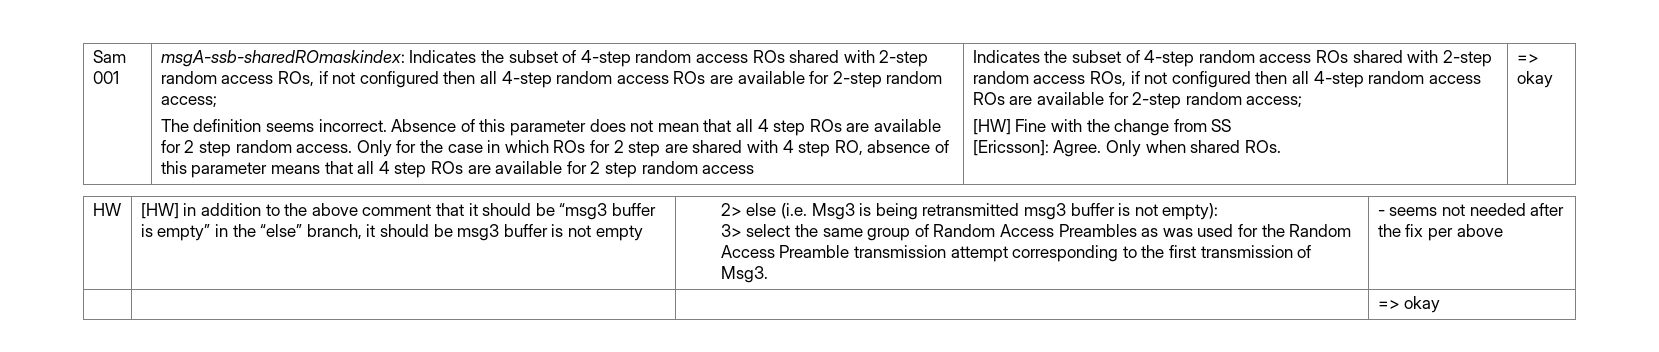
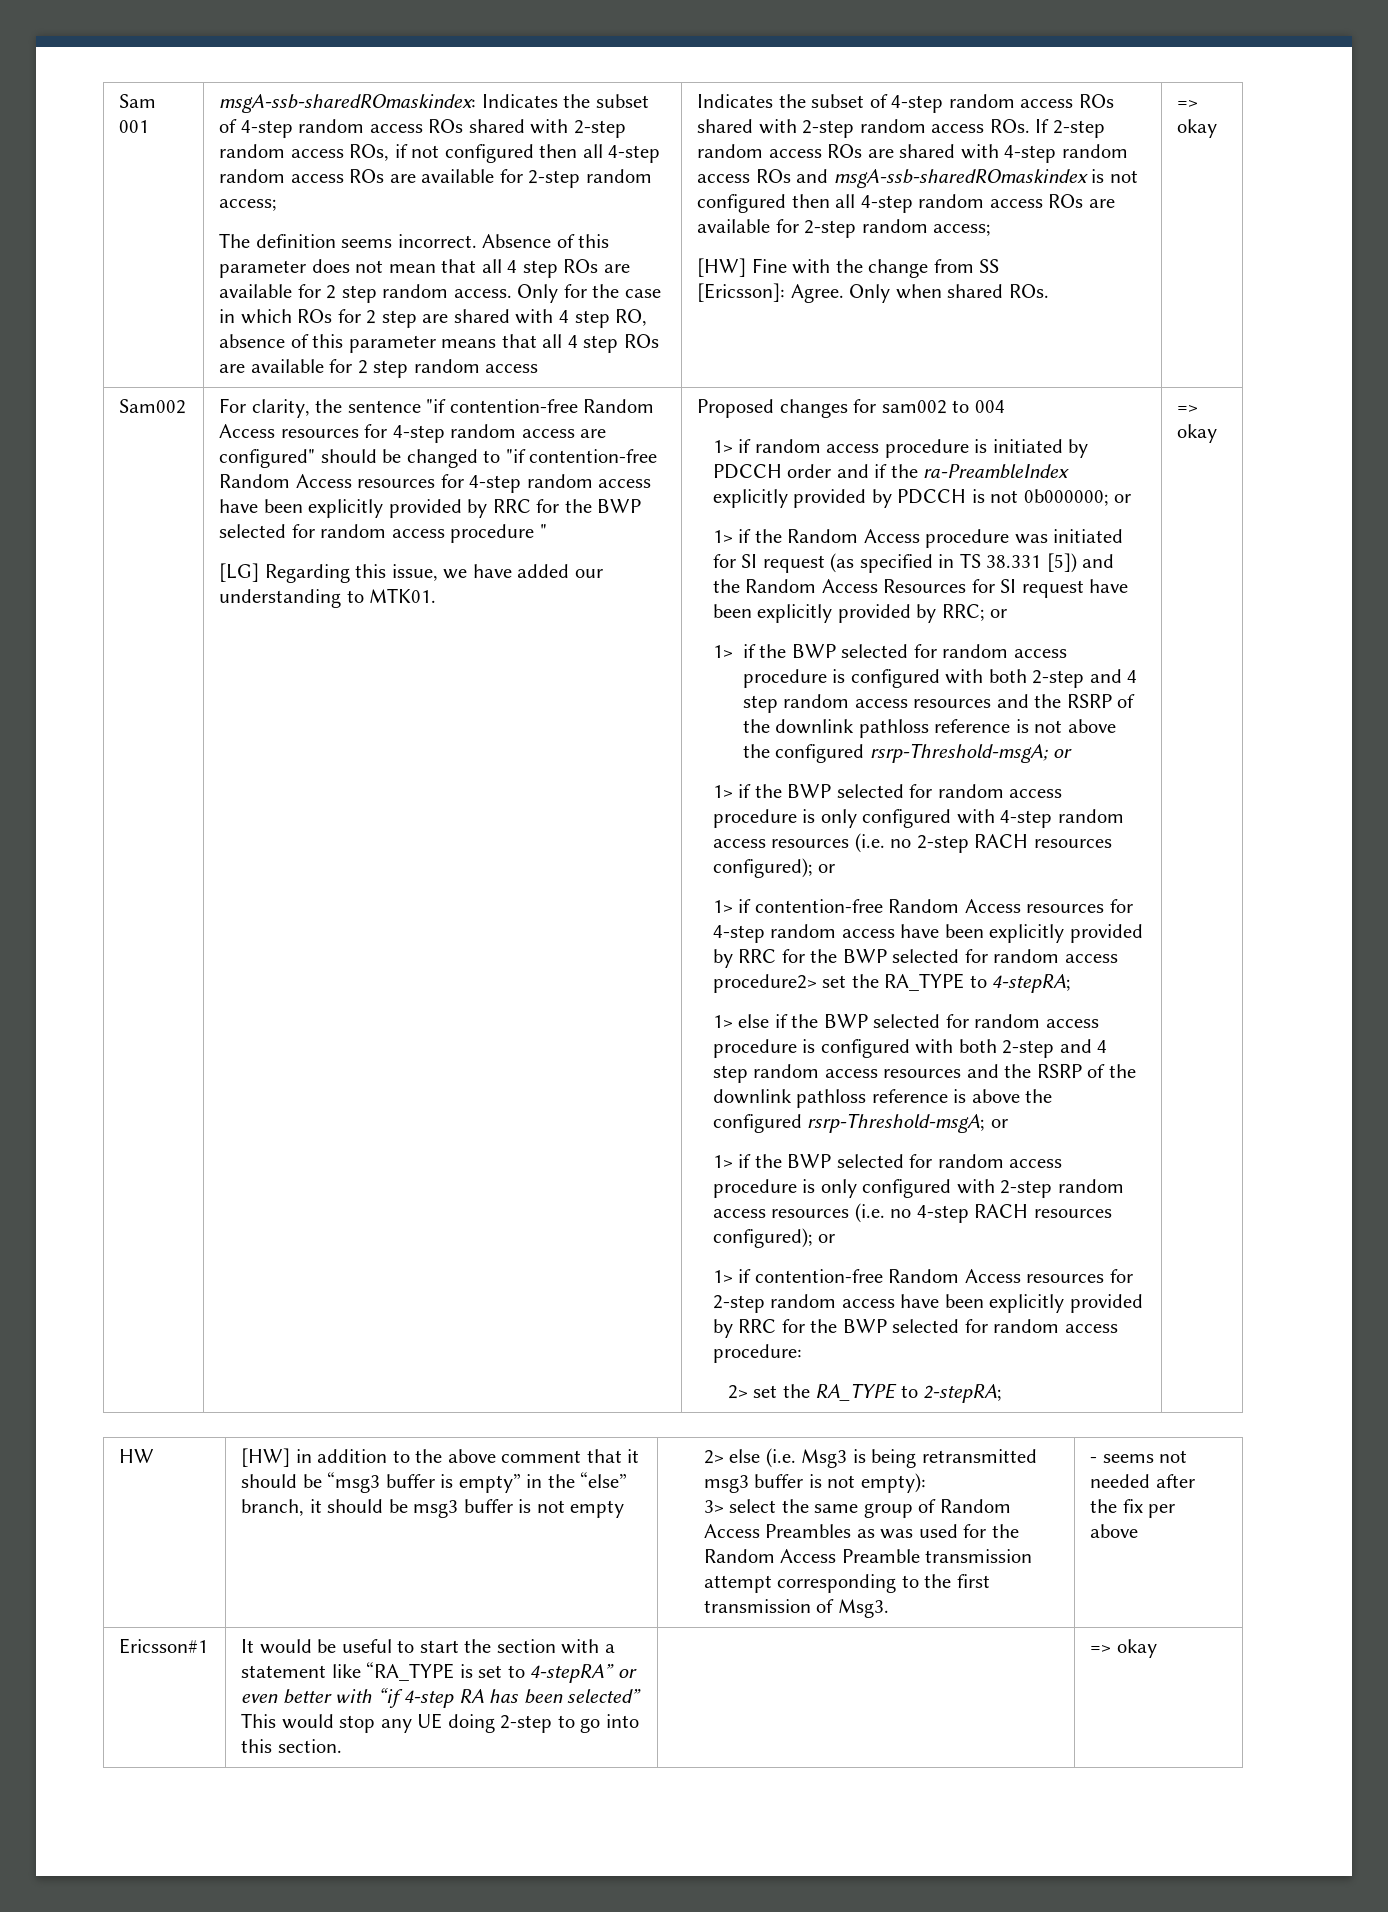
[1090,71,1140,87] ROs, if -> [989,119,1105,138] [697,144,1128,163] [697,169,1105,188] ROs. If 2-step random access ROs are shared with 4-step random access ROs and msgA-ssb-sharedROmaskindex is
(1553, 79) none -> [119,399,187,414] [219,398,655,418] [219,424,607,443] [219,449,658,468] [219,474,652,493] [219,499,642,518] [219,524,547,543] [219,563,603,583] [219,588,437,608] [697,399,1005,418] [712,439,1089,458] [712,464,1070,479] [712,489,1132,508] [712,529,1124,548] [712,553,1115,573] [712,579,1129,598] [712,604,1008,623] [712,644,1067,658] [742,669,1138,688] [742,694,1136,713] [742,719,1116,738] [742,743,1073,763] [712,784,1063,798] [712,809,1124,828] [712,833,1112,853] [712,858,836,878] [712,899,1133,913] [712,924,1143,943] [712,949,1118,968] [712,973,1072,993] [712,1014,1099,1028] [712,1039,1108,1058] [712,1064,1136,1083] [712,1089,1053,1108] [712,1113,1008,1133] [712,1154,1063,1168] [712,1179,1124,1198] [712,1203,1112,1223] [712,1228,836,1248] [712,1269,1133,1283] [712,1294,1143,1313] [712,1319,1118,1338] [712,1344,802,1363] [727,1383,1003,1403] [1177,405,1199,413] [1177,424,1218,443] // Sam002 | For clarity, the sentence "if contention-free Random Access resources for 4-step random access are configured" should be changed to "if contention-free Random Access resources for 4-step random access have been explicitly provided by RRC for the BWP selected for random access procedure " // [LG] Regarding this issue, we have added our understanding to MTK01. | Proposed changes for sam002 to 004 // 1> if random access procedure is initiated by PDCCH order and if the ra-PreambleIndex explicitly provided by PDCCH is not 0b000000; or // 1> if the Random Access procedure was initiated for SI request (as specified in TS 38.331 [5]) and the Random Access Resources for SI request have been explicitly provided by RRC; or // 1> if the BWP selected for random access procedure is configured with both 2-step and 4 step random access resources and the RSRP of the downlink pathloss reference is not above the configured rsrp-Threshold-msgA; or // 1> if the BWP selected for random access procedure is only configured with 4-step random access resources (i.e. no 2-step RACH resources configured); or // 1> if contention-free Random Access resources for 4-step random access have been explicitly provided by RRC for the BWP selected for random access procedure2> set the RA_TYPE to 4-stepRA; // 1> else if the BWP selected for random access procedure is configured with both 2-step and 4 step random access resources and the RSRP of the downlink pathloss reference is above the configured rsrp-Threshold-msgA; or // 1> if the BWP selected for random access procedure is only configured with 2-step random access resources (i.e. no 4-step RACH resources configured); or // 1> if contention-free Random Access resources for 2-step random access have been explicitly provided by RRC for the BWP selected for random access procedure: // 2> set the RA_TYPE to 2-stepRA; | => okay
(1503, 230) | -> [119,1638,209,1654] [241,1639,616,1654] [241,1662,637,1683] [241,1688,642,1708] [241,1713,640,1733] [241,1739,342,1753] Ericsson#1 | It would be useful to start the section with a statement like “RA_TYPE is set to 4-stepRA” or even better with “if 4-step RA has been selected” This would stop any UE doing 2-step to go into this section.

